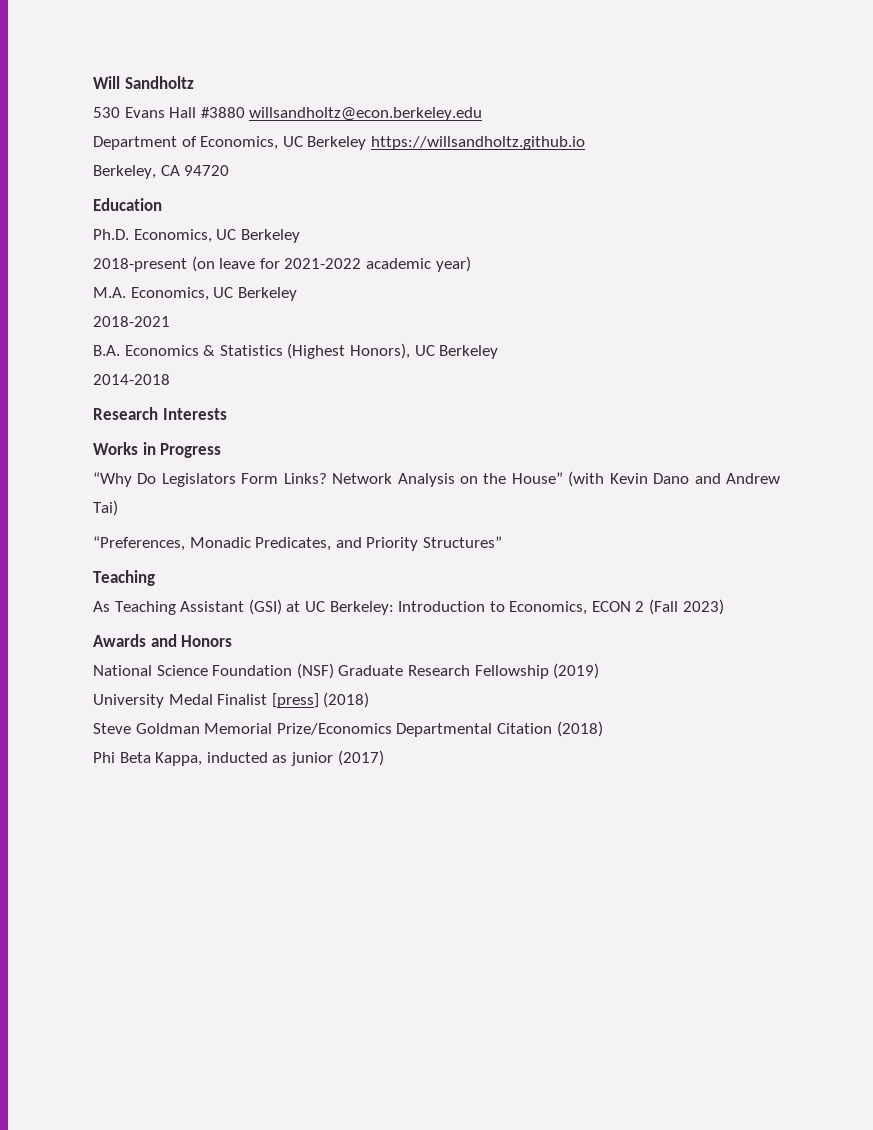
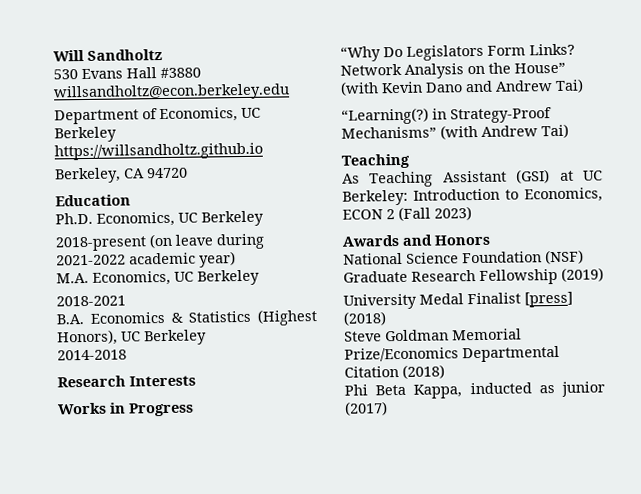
[259,258,280,269] for -> [216,233,265,250] during
[93,536,502,551] “Preferences, Monadic Predicates, and Priority Structures” -> [341,107,552,125] [341,123,569,140] “Learning(?) in Strategy-Proof Mechanisms” (with Andrew Tai)

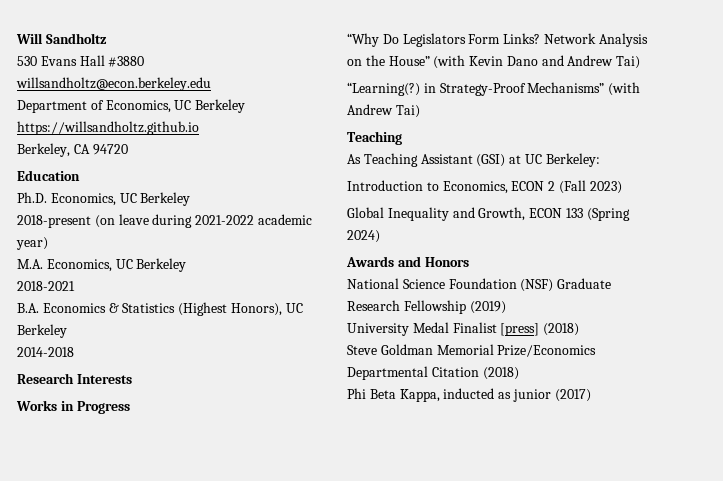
(408, 197) none -> (600, 160) //
(472, 213) none -> [347,207,630,221] [347,230,380,243] // Global Inequality and Growth, ECON 133 (Spring 2024)

